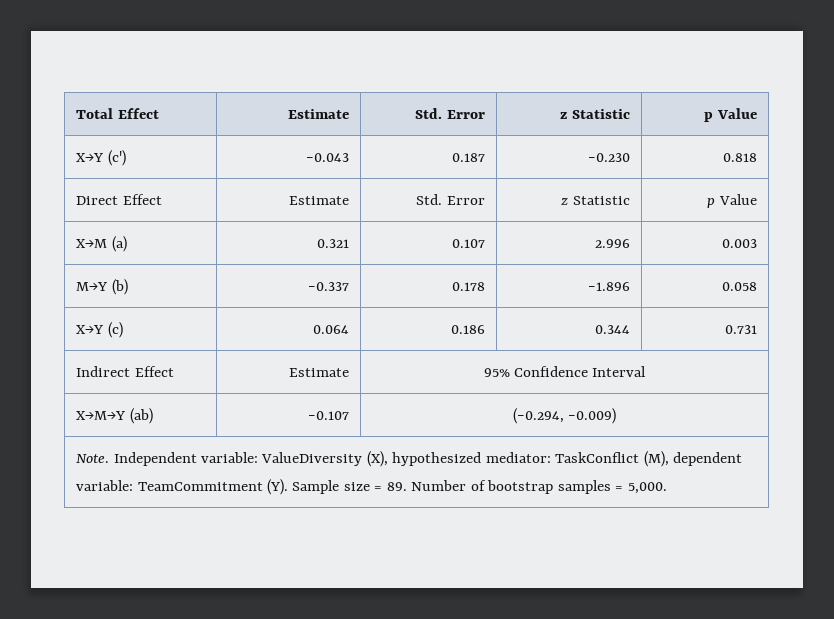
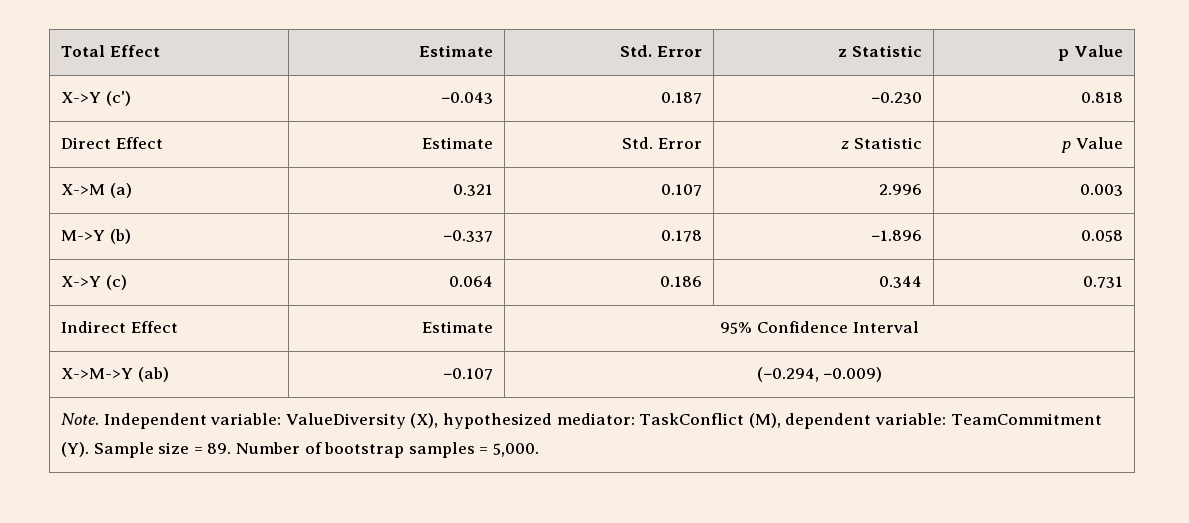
[76,153,104,162] X→Y -> [61,92,102,103] X->Y
[76,239,108,248] X→M -> [61,184,106,195] X->M
[76,282,108,291] M→Y -> [61,230,106,241] M->Y
[76,325,104,334] X→Y -> [61,276,102,287] X->Y
[76,411,126,420] X→M→Y -> [61,368,134,379] X->M->Y

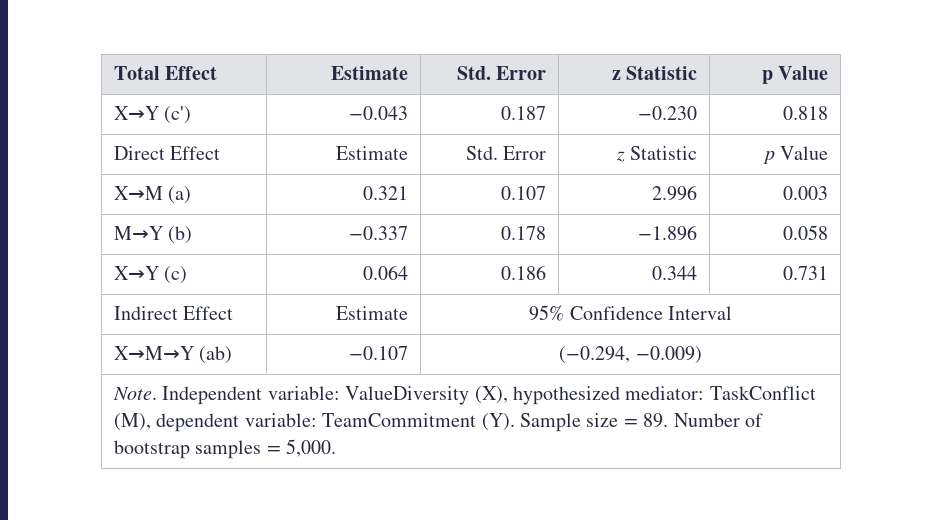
[61,92,102,103] X->Y -> [113,106,160,120] X→Y
[61,184,106,195] X->M -> [113,186,163,200] X→M
[61,230,106,241] M->Y -> [113,226,164,240] M→Y
[61,276,102,287] X->Y -> [113,266,160,280] X→Y
[61,368,134,379] X->M->Y -> [113,346,195,360] X→M→Y

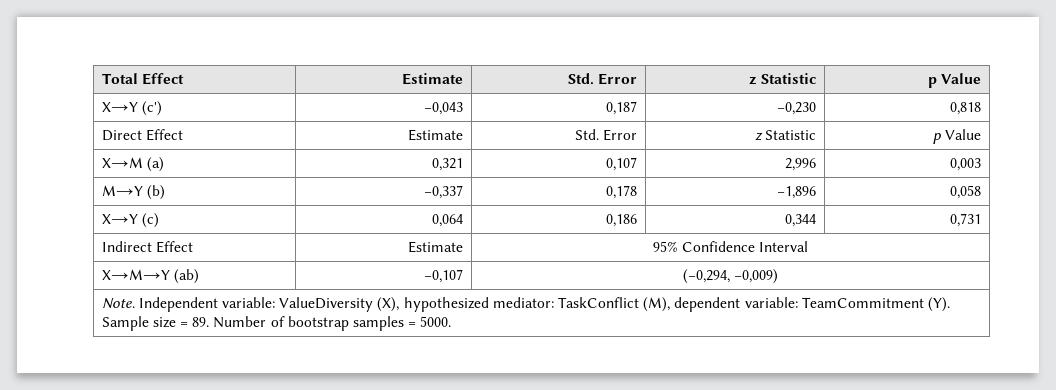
[349,106,409,120] [501,106,547,120] [638,106,698,120] [783,106,829,120] −0.043 | 0.187 | −0.230 | 0.818 -> [424,102,464,115] [606,101,638,115] [777,102,817,115] [950,102,982,115] −0,043 | 0,187 | −0,230 | 0,818
[363,186,409,200] [501,186,547,200] [652,185,698,201] [783,186,829,200] [113,226,193,244] [349,226,409,240] [501,226,547,240] [638,225,698,241] [783,225,829,240] [113,266,188,284] [363,265,409,280] [501,265,547,280] [652,266,698,280] [783,266,829,280] 0.321 | 0.107 | 2.996 | 0.003 // M→Y (b) | −0.337 | 0.178 | −1.896 | 0.058 // X→Y (c) | 0.064 | 0.186 | 0.344 | 0.731 -> [432,158,464,171] [606,157,638,171] [785,158,817,171] [950,158,982,171] [101,185,165,200] [424,185,464,199] [606,185,638,199] [777,186,817,199] [950,185,982,199] [101,213,159,228] [432,214,464,227] [606,214,638,227] [785,214,817,227] [950,213,982,227] 0,321 | 0,107 | 2,996 | 0,003 // M→Y (b) | −0,337 | 0,178 | −1,896 | 0,058 // X→Y (c) | 0,064 | 0,186 | 0,344 | 0,731
[349,346,409,360] [559,346,702,364] −0.107 | (−0.294, −0.009) -> [424,269,464,283] [682,269,779,284] −0,107 | (−0,294, −0,009)
[286,439,337,457] 5,000. -> [420,316,452,327] 5000.

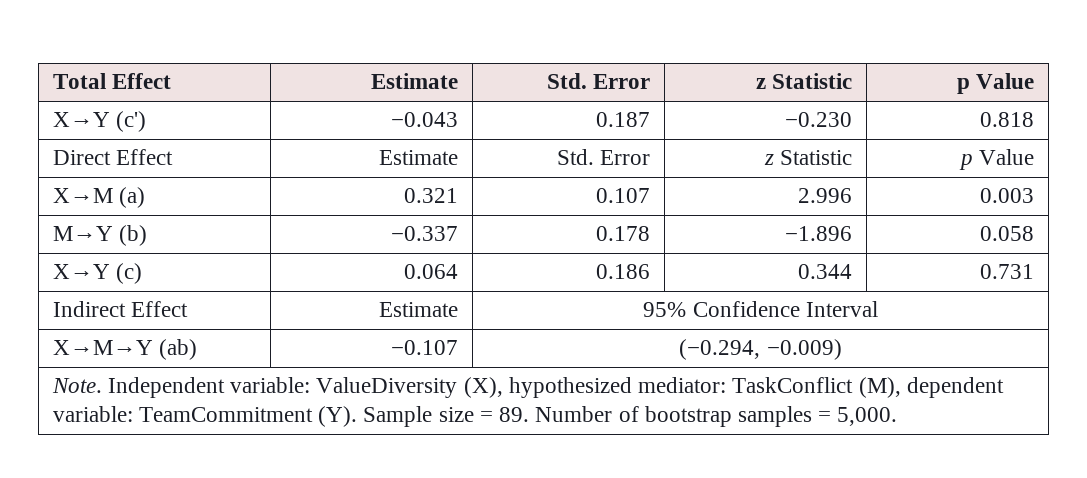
[424,102,464,115] [606,101,638,115] [777,102,817,115] [950,102,982,115] −0,043 | 0,187 | −0,230 | 0,818 -> [391,112,459,127] [596,112,651,127] [785,112,853,127] [980,112,1035,127] −0.043 | 0.187 | −0.230 | 0.818
[432,158,464,171] [606,157,638,171] [785,158,817,171] [950,158,982,171] [101,185,165,200] [424,185,464,199] [606,185,638,199] [777,186,817,199] [950,185,982,199] [101,213,159,228] [432,214,464,227] [606,214,638,227] [785,214,817,227] [950,213,982,227] 0,321 | 0,107 | 2,996 | 0,003 // M→Y (b) | −0,337 | 0,178 | −1,896 | 0,058 // X→Y (c) | 0,064 | 0,186 | 0,344 | 0,731 -> [404,188,459,203] [596,188,651,203] [798,188,853,203] [980,188,1035,203] [52,225,148,246] [391,226,459,241] [596,226,651,241] [785,226,853,241] [980,226,1035,241] [52,263,143,284] [404,264,459,279] [596,264,651,279] [798,264,853,279] [980,264,1035,279] 0.321 | 0.107 | 2.996 | 0.003 // M→Y (b) | −0.337 | 0.178 | −1.896 | 0.058 // X→Y (c) | 0.064 | 0.186 | 0.344 | 0.731
[424,269,464,283] [682,269,779,284] −0,107 | (−0,294, −0,009) -> [391,340,459,355] [679,339,842,360] −0.107 | (−0.294, −0.009)
[420,316,452,327] 5000. -> [837,407,898,426] 5,000.

